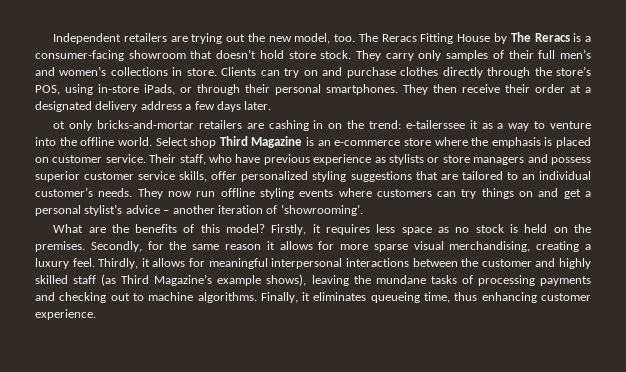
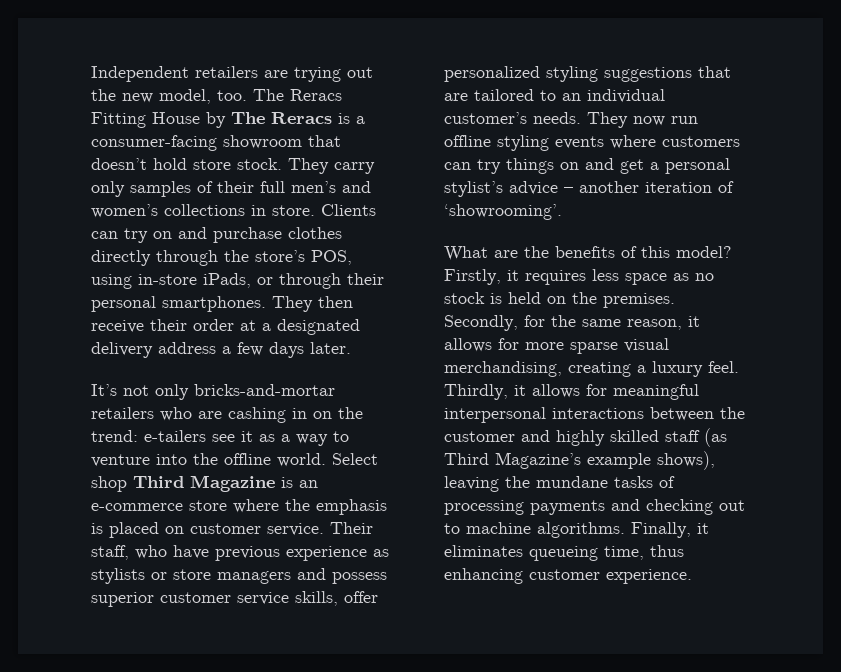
[53,121,66,129] ot -> [91,384,149,396] It’s not
(242, 124) none -> [160,407,192,421] who
[405,120,465,129] e-tailerssee -> [144,430,235,442] e-tailers see
[224,244,261,250] reason -> [627,319,682,330] reason,

